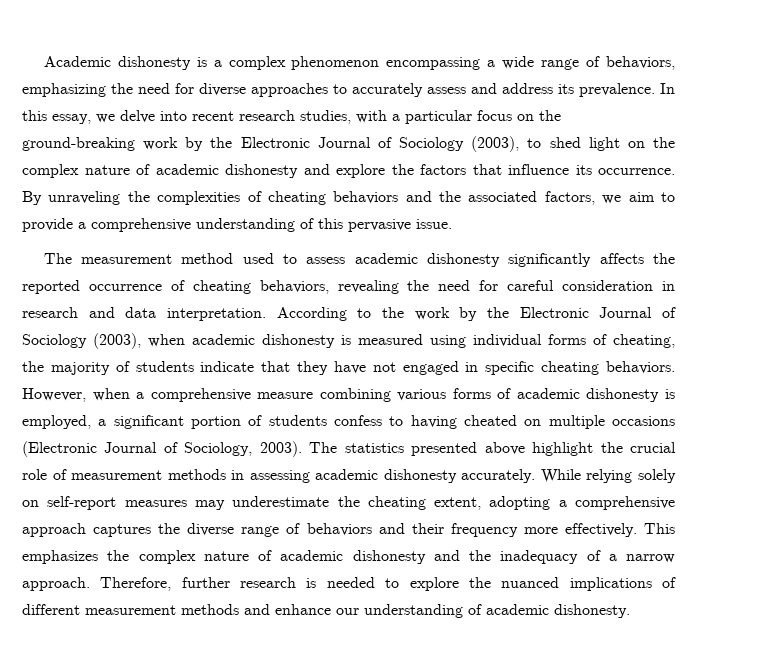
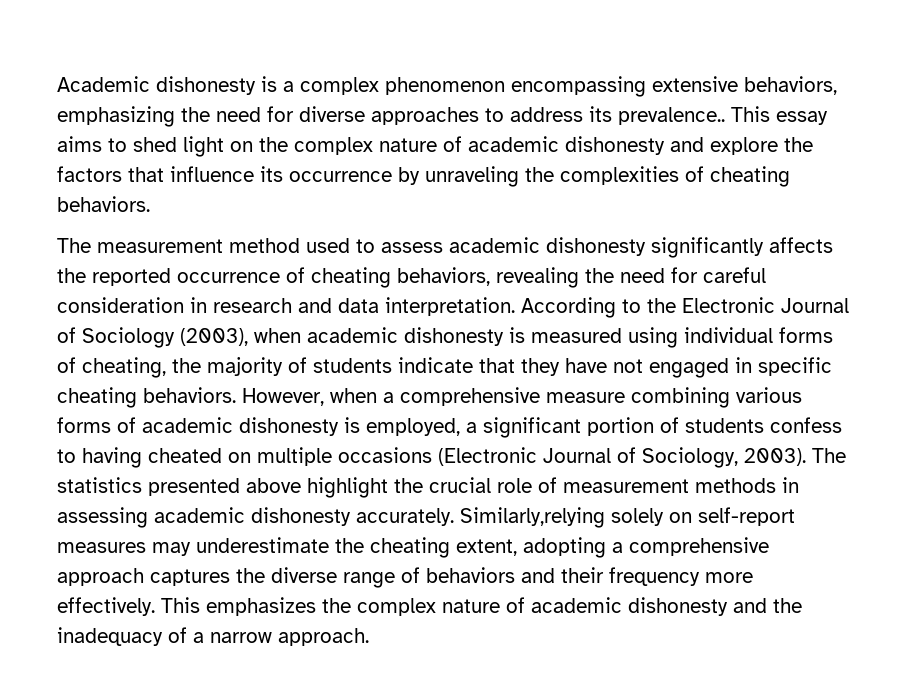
[487,56,601,70] a wide range of -> [652,76,738,92] extensive
[352,83,675,97] [22,110,561,124] [22,136,520,152] accurately assess and address its prevalence. In this essay, we delve into recent research studies, with a particular focus on the ground-breaking work by the Electronic Journal of Sociology (2003), -> [510,106,828,125] [57,136,102,152] address its prevalence.. This essay aims
[598,168,675,175] [22,191,42,205] occurrence. By -> [289,167,420,185] occurrence by
[333,191,675,205] [22,218,452,232] behaviors and the associated factors, we aim to provide a comprehensive understanding of this pervasive issue. -> [57,196,150,212] behaviors.
[414,307,510,321] work by the -> (676, 305) none
[540,469,633,483] While relying -> [460,507,605,528] Similarly,relying
[100,577,677,591] [22,604,630,618] Therefore, further research is needed to explore the nuanced implications of different measurement methods and enhance our understanding of academic dishonesty. -> (369, 637) none

